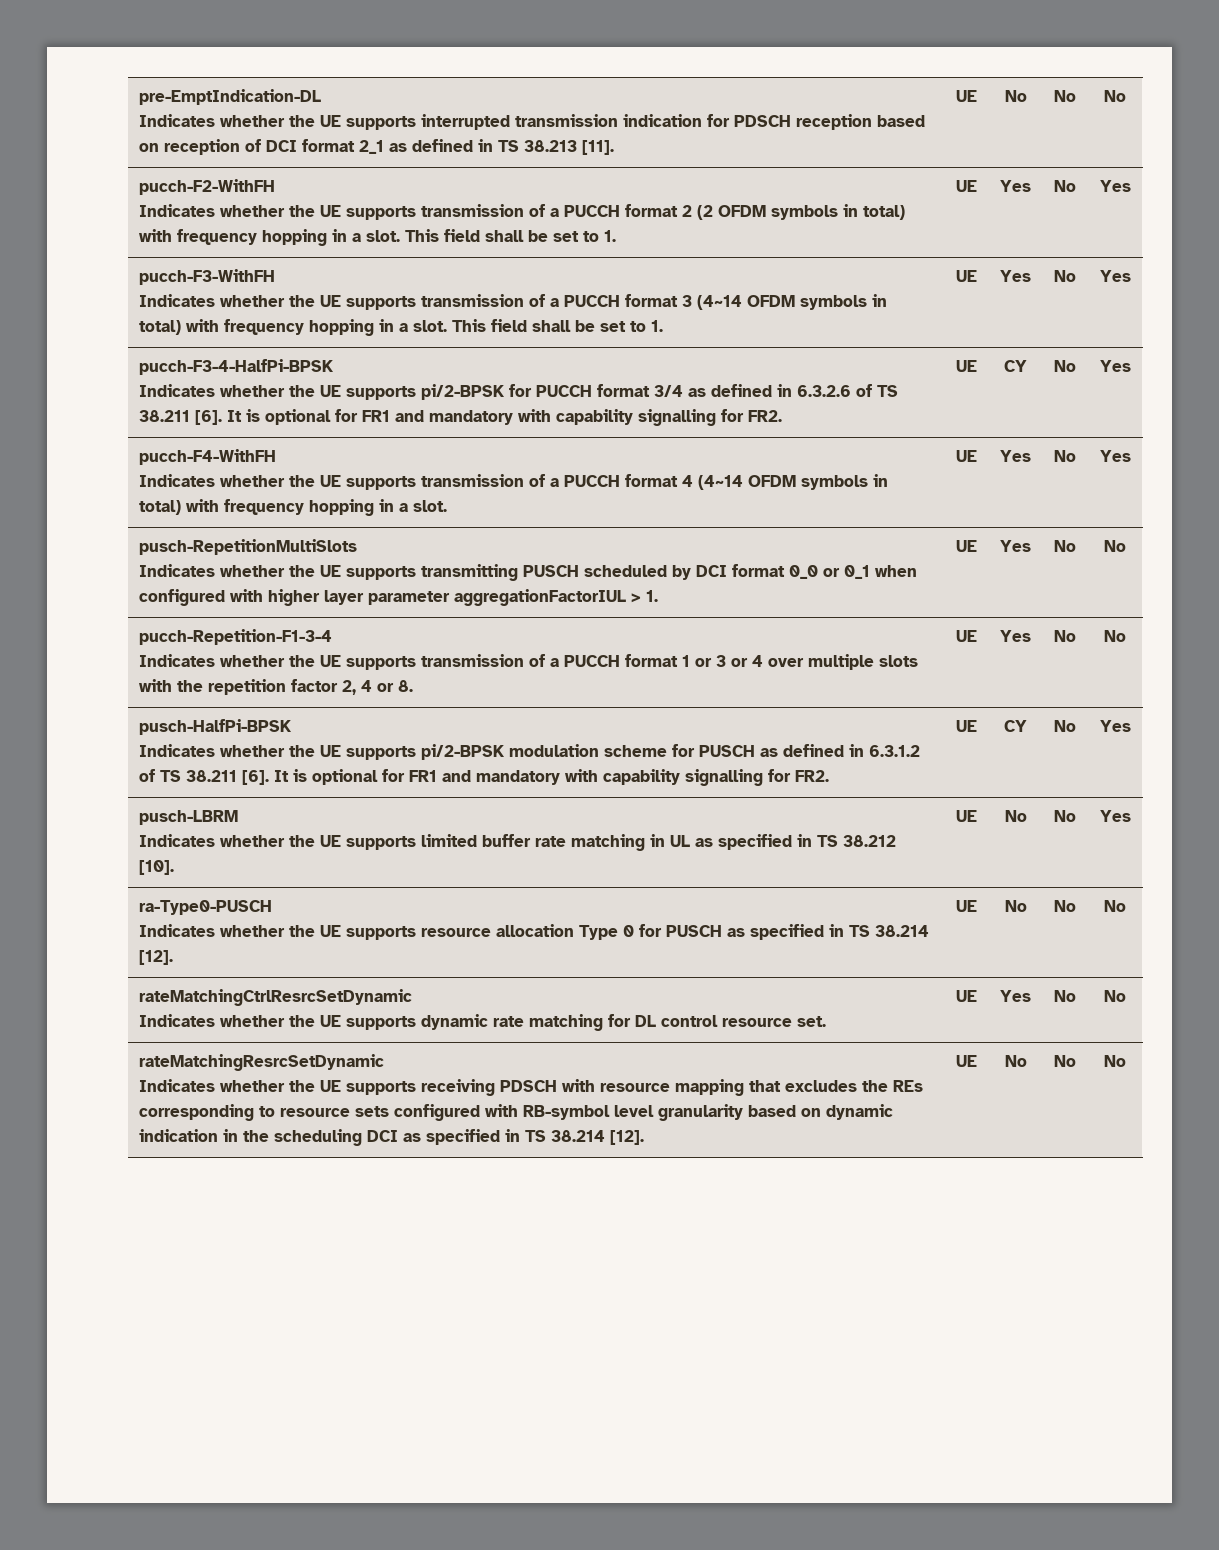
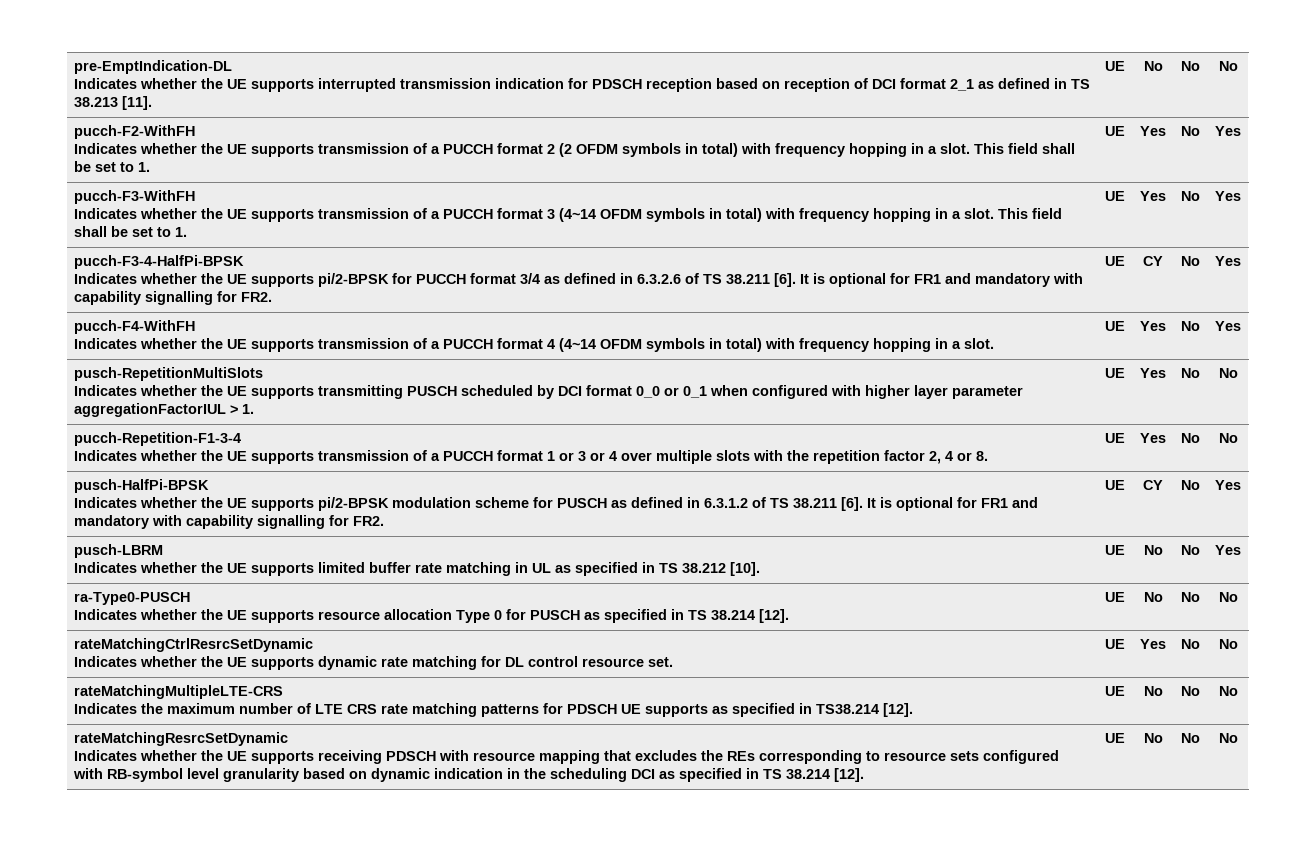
(1126, 996) none -> [73,685,283,699] [73,703,913,717] [1105,686,1125,696] [1143,686,1163,696] [1181,686,1200,696] [1218,686,1238,696] // rateMatchingMultipleLTE-CRS // Indicates the maximum number of LTE CRS rate matching patterns for PDSCH UE supports as specified in TS38.214 [12]. | UE | No | No | No

